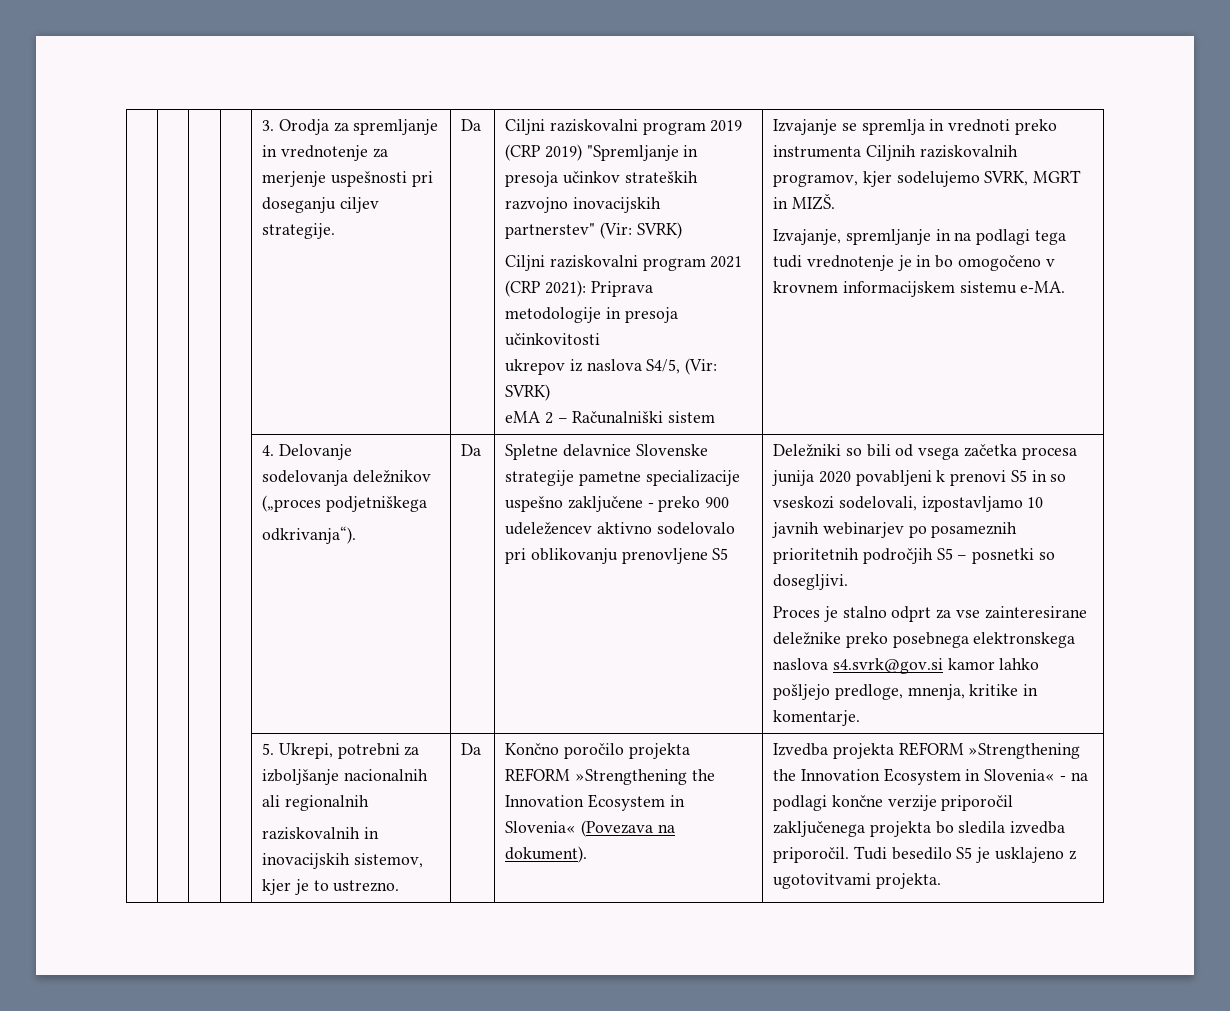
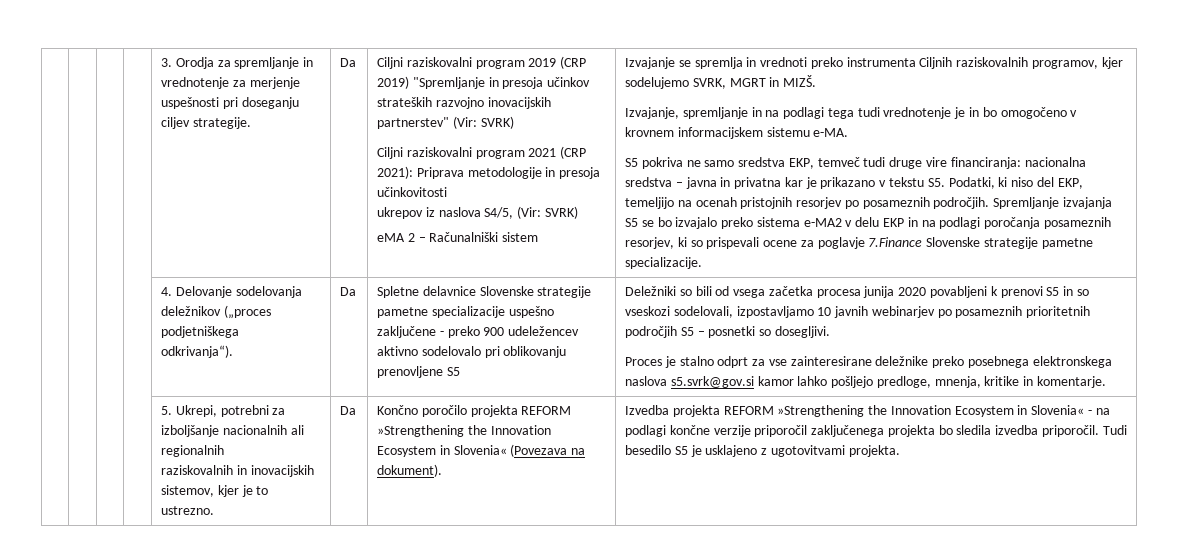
(1066, 287) none -> [624,157,1086,169] [624,177,1083,189] [624,197,1112,209] [624,217,1111,229] [624,237,1093,249] [624,257,702,269] // S5 pokriva ne samo sredstva EKP, temveč tudi druge vire financiranja: nacionalna sredstva – javna in privatna kar je prikazano v tekstu S5. Podatki, ki niso del EKP, temeljijo na ocenah pristojnih resorjev po posameznih področjih. Spremljanje izvajanja S5 se bo izvajalo preko sistema e-MA2 v delu EKP in na podlagi poročanja posameznih resorjev, ki so prispevali ocene za poglavje 7.Finance Slovenske strategije pametne specializacije.
[833,658,944,674] s4.svrk@gov.si -> [670,376,754,388] s5.svrk@gov.si

